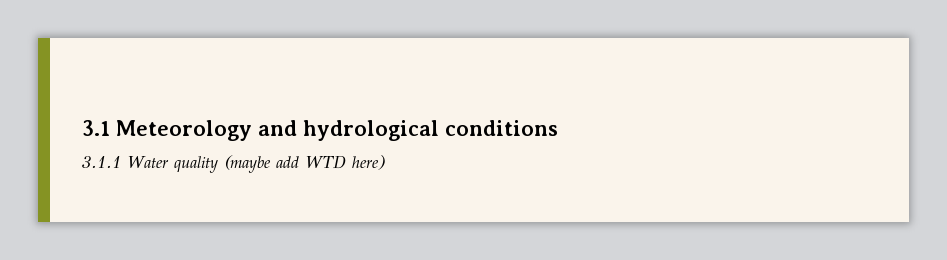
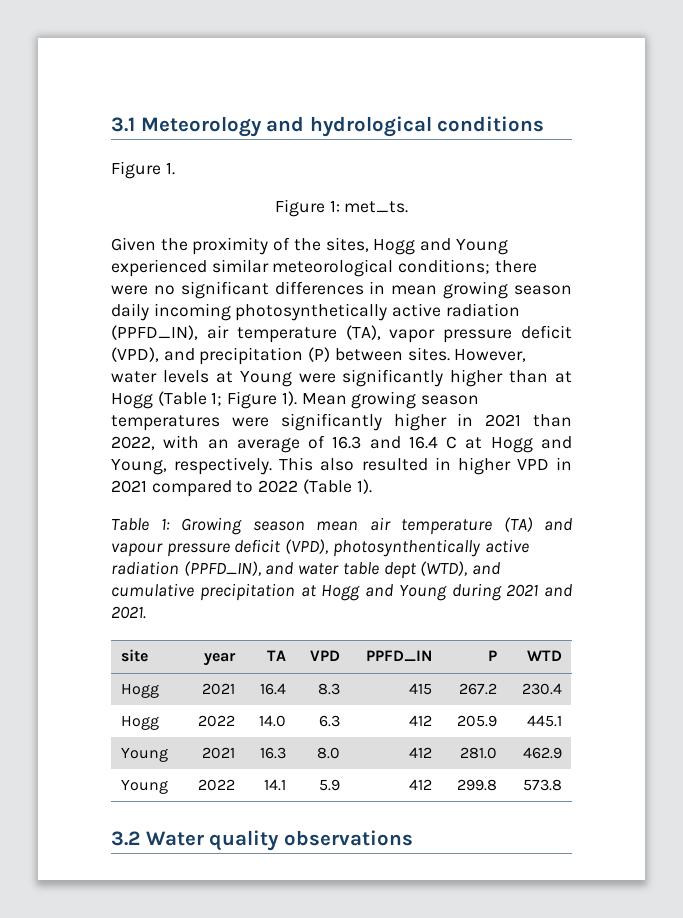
[82,155,385,173] 3.1.1 Water quality (maybe add WTD here) -> [111,161,175,179] [274,199,409,217] [111,237,508,255] [111,259,537,277] [111,281,572,299] [111,303,520,321] [111,325,572,343] [111,347,527,365] [111,369,572,387] [111,391,480,409] [111,413,572,431] [111,435,572,453] [111,457,572,475] [111,479,372,497] [111,517,572,535] [111,539,529,557] [111,561,501,579] [111,583,572,601] [111,606,146,619] [120,649,148,662] [204,653,237,666] [267,650,287,661] [310,650,341,661] [366,650,433,661] [488,650,498,661] [527,650,563,661] [120,683,159,698] [202,683,236,695] [260,683,287,695] [318,683,341,695] [409,683,433,695] [459,683,498,695] [522,683,563,695] [120,715,159,730] [198,715,236,727] [259,715,287,727] [319,715,341,727] [409,715,433,726] [457,715,498,727] [527,715,563,727] [120,747,168,762] [202,747,236,759] [260,747,287,759] [317,747,341,759] [409,747,433,758] [460,747,498,759] [523,747,563,759] [120,779,168,794] [198,779,236,791] [264,779,287,791] [319,779,341,791] [409,779,433,790] [457,779,498,791] [523,779,563,791] [111,830,413,851] Figure 1. // Figure 1: met_ts. // Given the proximity of the sites, Hogg and Young experienced similar meteorological conditions; there were no significant differences in mean growing season daily incoming photosynthetically active radiation (PPFD_IN), air temperature (TA), vapor pressure deficit (VPD), and precipitation (P) between sites. However, water levels at Young were significantly higher than at Hogg (Table 1; Figure 1). Mean growing season temperatures were significantly higher in 2021 than 2022, with an average of 16.3 and 16.4 C at Hogg and Young, respectively. This also resulted in higher VPD in 2021 compared to 2022 (Table 1). // Table 1: Growing season mean air temperature (TA) and vapour pressure deficit (VPD), photosynthentically active radiation (PPFD_IN), and water table dept (WTD), and cumulative precipitation at Hogg and Young during 2021 and 2021. // site | year | TA | VPD | PPFD_IN | P | WTD // Hogg | 2021 | 16.4 | 8.3 | 415 | 267.2 | 230.4 // Hogg | 2022 | 14.0 | 6.3 | 412 | 205.9 | 445.1 // Young | 2021 | 16.3 | 8.0 | 412 | 281.0 | 462.9 // Young | 2022 | 14.1 | 5.9 | 412 | 299.8 | 573.8 // 3.2 Water quality observations

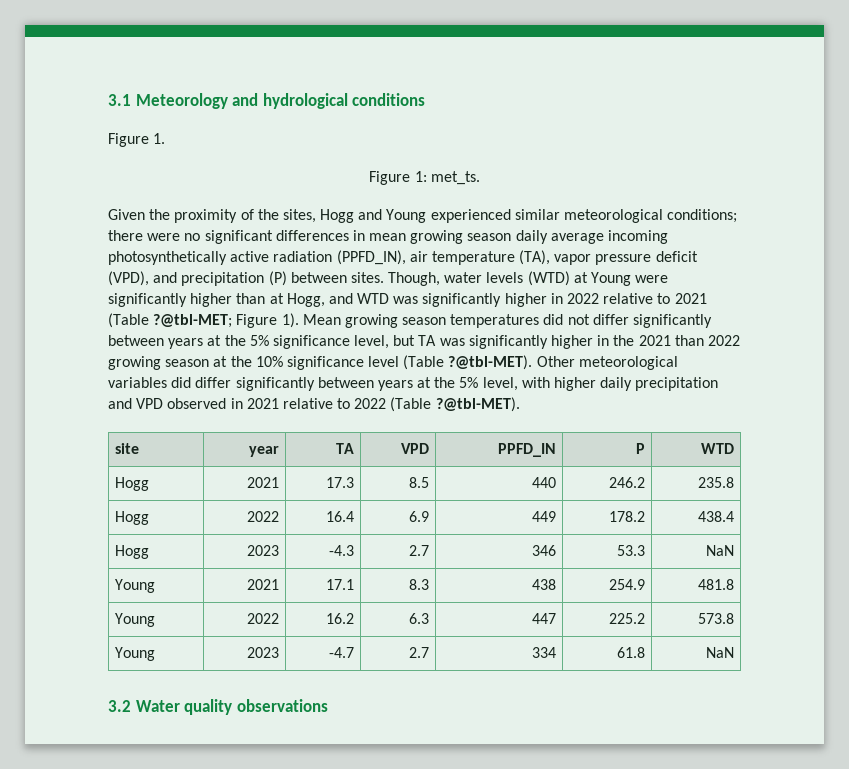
(149, 312) none -> [550,233,604,244] average
[454,349,527,362] However, -> [388,272,441,286] Though,
(209, 376) none -> [527,271,570,286] (WTD)
[111,391,223,409] Hogg (Table 1; -> [286,293,707,307] [108,313,233,328] Hogg, and WTD was significantly higher in 2022 relative to 2021 (Table ?@tbl-MET;
[231,413,474,431] were significantly higher in -> [543,314,713,328] [108,335,635,349] did not differ significantly between years at the 5% significance level, but TA was significantly higher in the
[111,435,572,453] [111,457,572,475] [111,480,232,497] 2022, with an average of 16.3 and 16.4 C at Hogg and Young, respectively. This also resulted in higher VPD in 2021 compared -> [707,335,740,346] [108,355,678,370] [108,377,719,391] [108,398,333,409] 2022 growing season at the 10% significance level (Table ?@tbl-MET). Other meteorological variables did differ significantly between years at the 5% level, with higher daily precipitation and VPD observed in 2021 relative
[356,479,372,494] [111,517,572,535] [111,539,529,557] [111,561,501,579] [111,583,572,601] [111,606,146,619] 1). // Table 1: Growing season mean air temperature (TA) and vapour pressure deficit (VPD), photosynthentically active radiation (PPFD_IN), and water table dept (WTD), and cumulative precipitation at Hogg and Young during 2021 and 2021. -> [435,397,520,412] ?@tbl-MET).
[260,683,287,695] [318,683,341,695] [409,683,433,695] [459,683,498,695] [522,683,563,695] [120,715,159,730] [198,715,236,727] [259,715,287,727] [319,715,341,727] [409,715,433,726] [457,715,498,727] [527,715,563,727] [120,747,168,762] [202,747,236,759] [260,747,287,759] [317,747,341,759] [409,747,433,758] [460,747,498,759] [523,747,563,759] [120,779,168,794] [198,779,236,791] [264,779,287,791] [319,779,341,791] [409,779,433,790] [457,779,498,791] [523,779,563,791] 16.4 | 8.3 | 415 | 267.2 | 230.4 // Hogg | 2022 | 14.0 | 6.3 | 412 | 205.9 | 445.1 // Young | 2021 | 16.3 | 8.0 | 412 | 281.0 | 462.9 // Young | 2022 | 14.1 | 5.9 | 412 | 299.8 | 573.8 -> [326,477,355,488] [409,477,430,488] [532,477,557,488] [609,477,646,488] [698,477,735,488] [114,511,149,525] [247,511,280,522] [326,511,355,522] [409,511,430,522] [532,511,557,522] [609,511,646,522] [698,511,735,522] [114,545,149,559] [247,545,280,556] [329,545,355,556] [409,545,430,556] [532,545,557,556] [617,545,646,556] [706,545,735,556] [114,579,155,593] [247,579,280,590] [326,579,355,590] [409,579,430,590] [532,579,557,590] [609,579,646,590] [698,579,735,590] [114,613,155,627] [247,613,280,624] [326,613,355,624] [409,613,430,624] [532,613,557,624] [609,613,646,624] [698,613,735,624] [114,647,155,661] [247,647,280,658] [329,647,355,658] [409,647,430,658] [532,647,557,658] [617,647,646,658] [706,647,735,658] 17.3 | 8.5 | 440 | 246.2 | 235.8 // Hogg | 2022 | 16.4 | 6.9 | 449 | 178.2 | 438.4 // Hogg | 2023 | -4.3 | 2.7 | 346 | 53.3 | NaN // Young | 2021 | 17.1 | 8.3 | 438 | 254.9 | 481.8 // Young | 2022 | 16.2 | 6.3 | 447 | 225.2 | 573.8 // Young | 2023 | -4.7 | 2.7 | 334 | 61.8 | NaN

